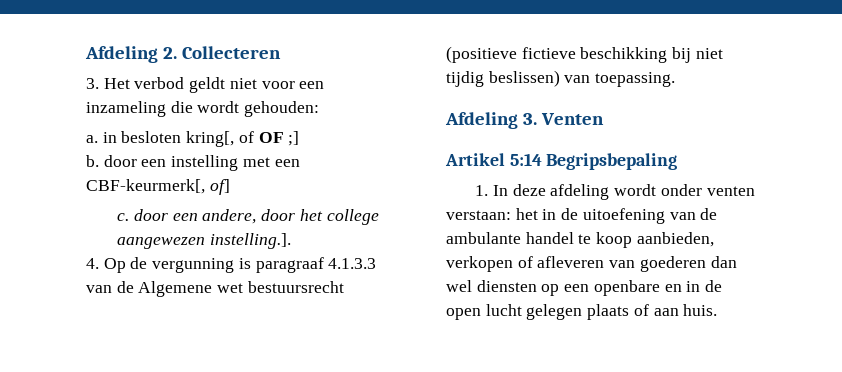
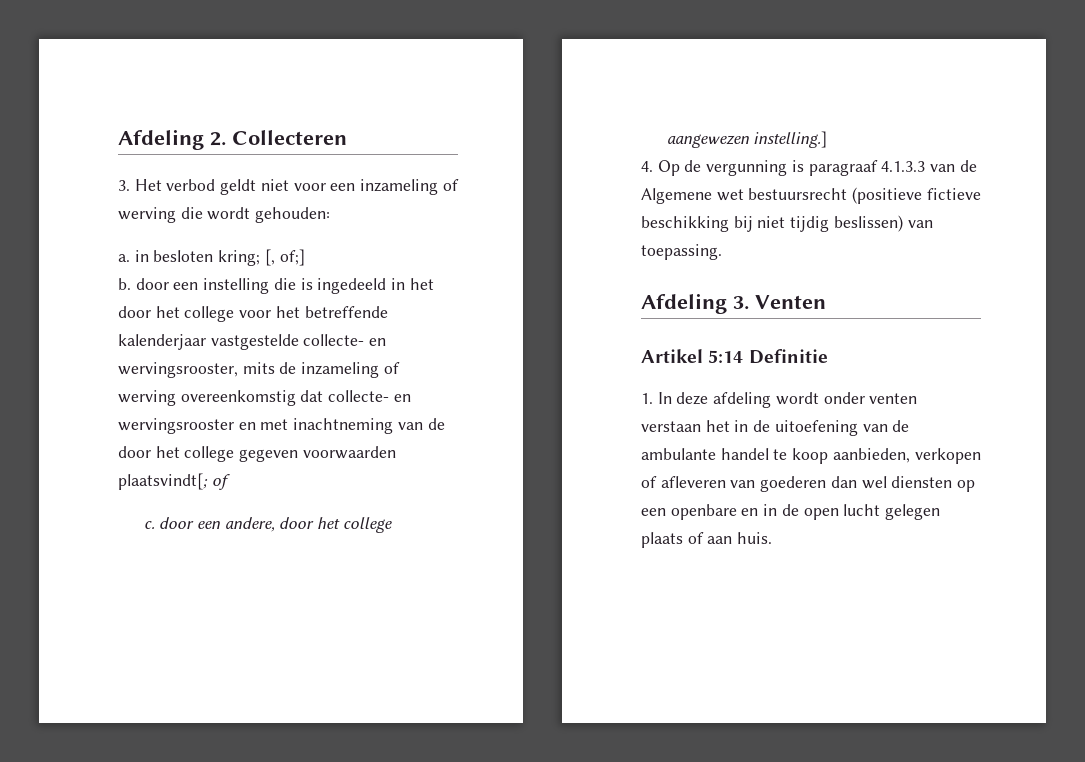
(166, 109) none -> [442,179,459,191] [118,207,176,223] of werving
[186,131,300,147] kring[, of OF ;] -> [218,249,305,266] kring; [, of;]
[242,157,300,167] [86,179,230,195] met een CBF-keurmerk[, of] -> [273,278,434,294] [118,306,388,322] [118,334,387,350] [118,362,400,378] [118,390,411,406] [118,418,445,434] [118,446,396,462] [118,473,230,490] die is ingedeeld in het door het college voor het betreffende kalenderjaar vastgestelde collecte- en wervingsrooster, mits de inzameling of werving overeenkomstig dat collecte- en wervingsrooster en met inachtneming van de door het college gegeven voorwaarden plaatsvindt[; of
[209,233,291,249] instelling.]. -> [753,131,828,148] instelling.]
[546,153,678,170] Begripsbepaling -> [748,349,828,364] Definitie
[446,210,511,220] verstaan: -> [641,421,701,432] verstaan

